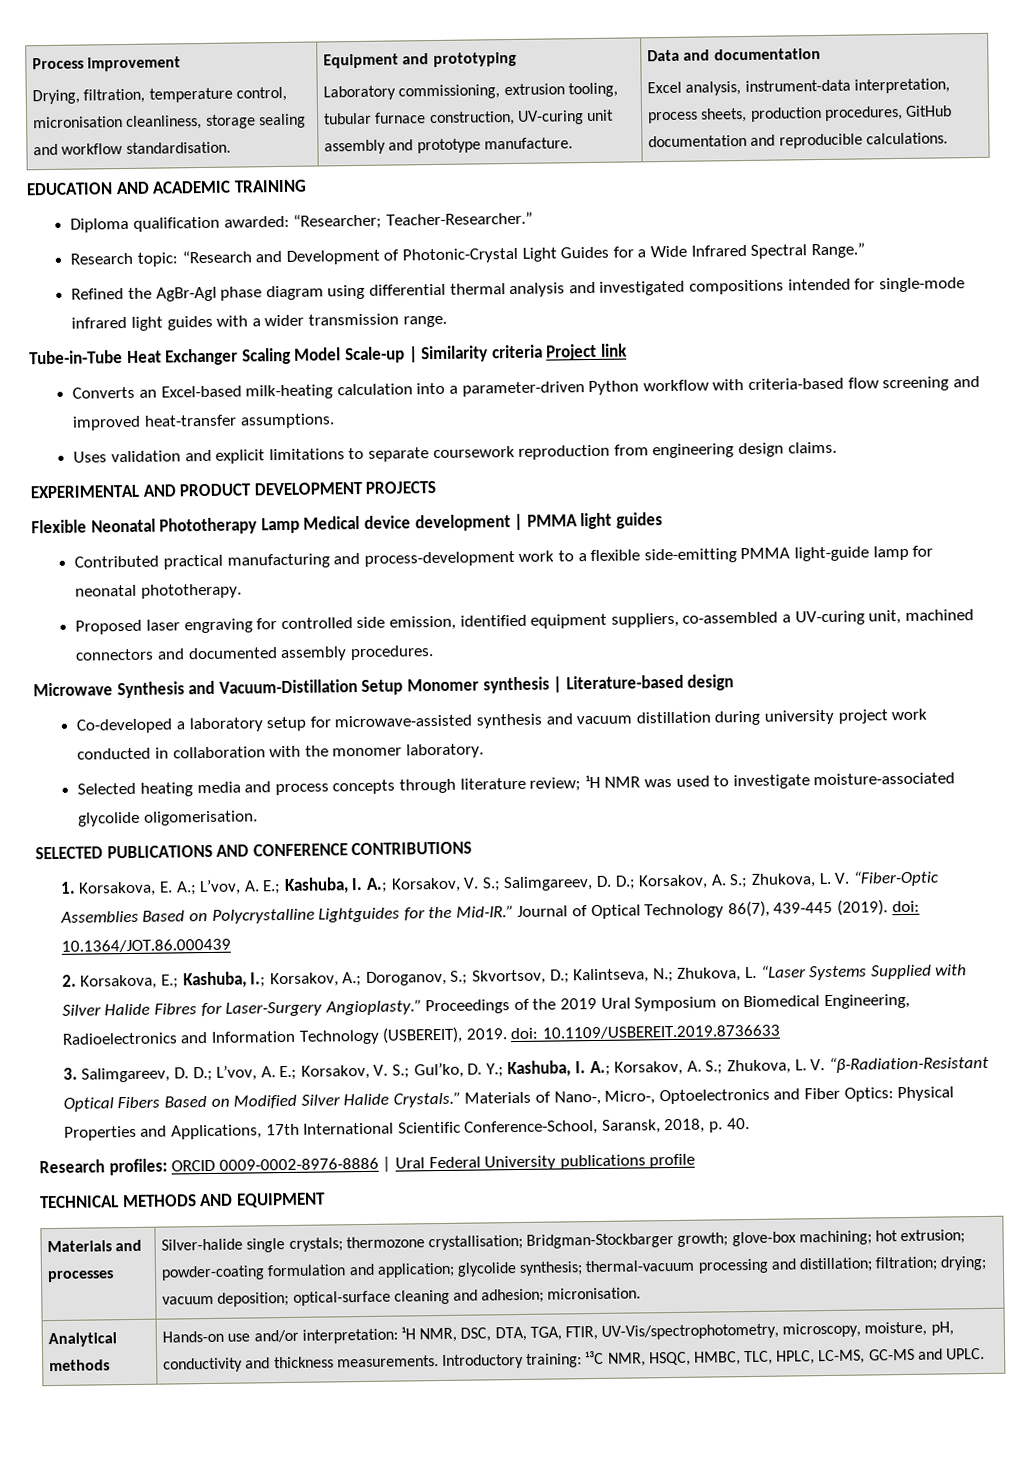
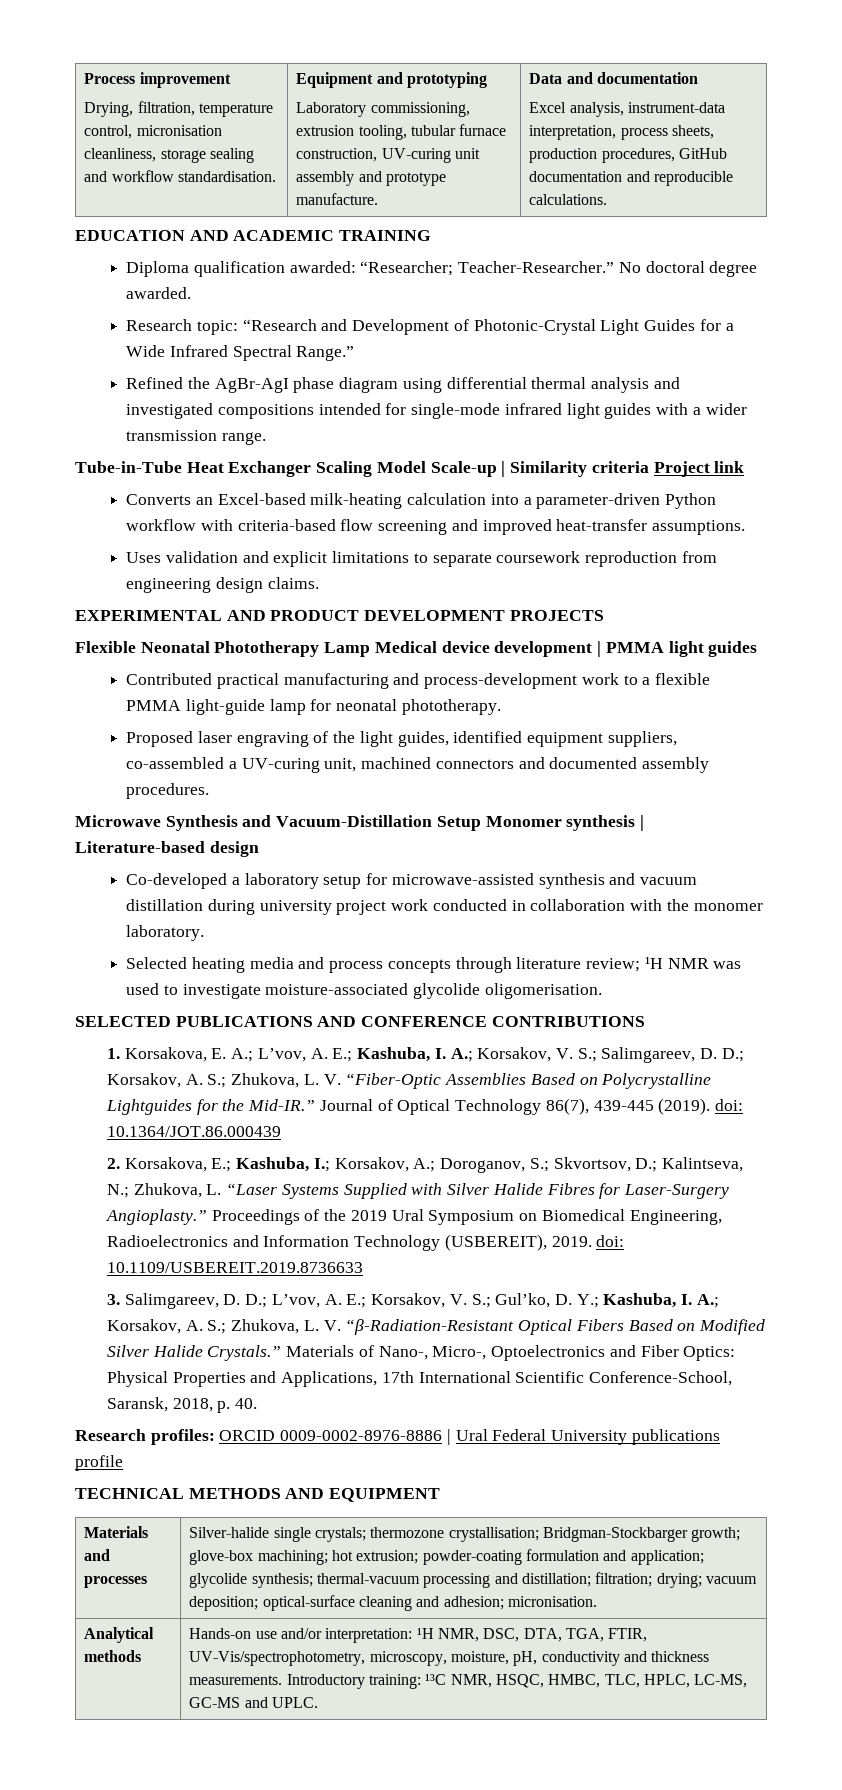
(533, 218) none -> [618,261,758,277] [126,287,192,299] No doctoral degree awarded.
[643,548,737,564] side-emitting -> (711, 679) none
[256,615,456,631] for controlled side emission, -> [313,731,449,747] of the light guides,

